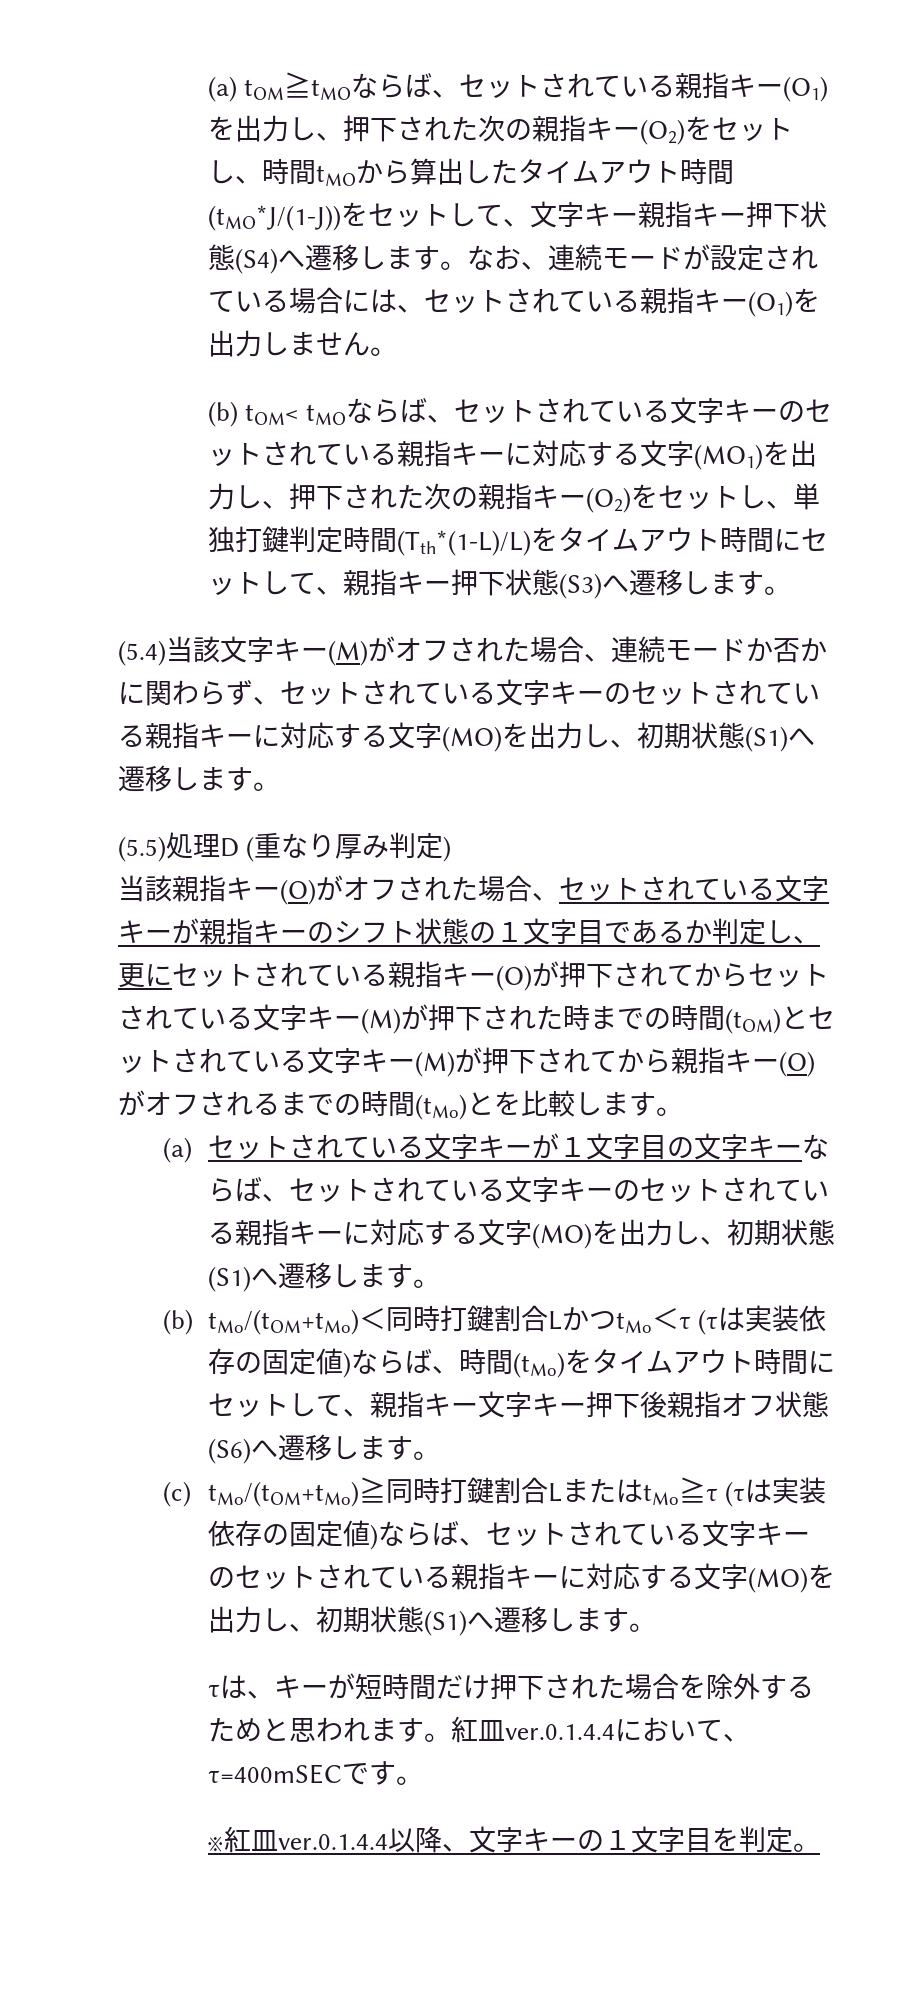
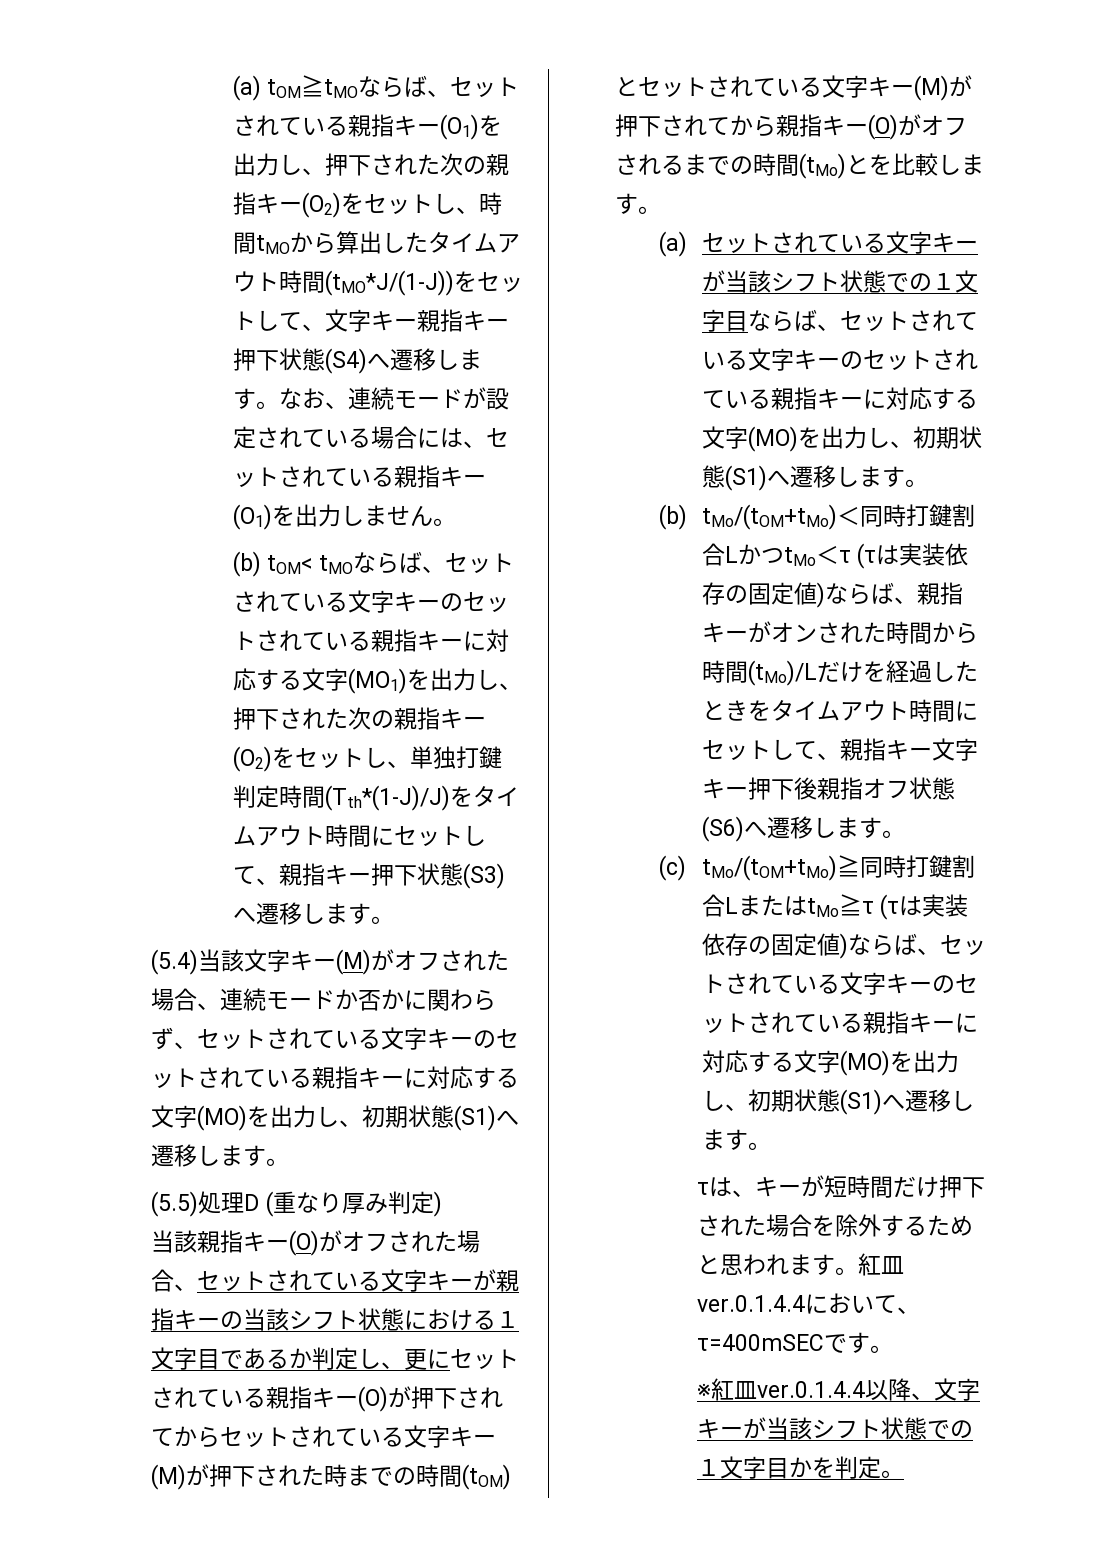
[397,530,532,556] (Tth*(1-L)/L) -> [324,785,450,811] (Tth*(1-J)/J)
[334,918,497,945] シフト状態の -> [243,1308,497,1331] 当該シフト状態における
[559,1133,803,1160] １文字目の文字キー -> [725,270,979,293] [702,309,749,332] 当該シフト状態での１文字目
[459,1348,566,1378] 時間(tMo) -> [917,582,964,605] [702,621,979,644] [702,660,979,686] [702,700,749,721] 親指キーがオンされた時間から時間(tMo)/Lだけを経過したとき
[577,1826,713,1853] の１文字目 -> [742,1417,973,1440] [696,1456,812,1479] が当該シフト状態での１文字目か

